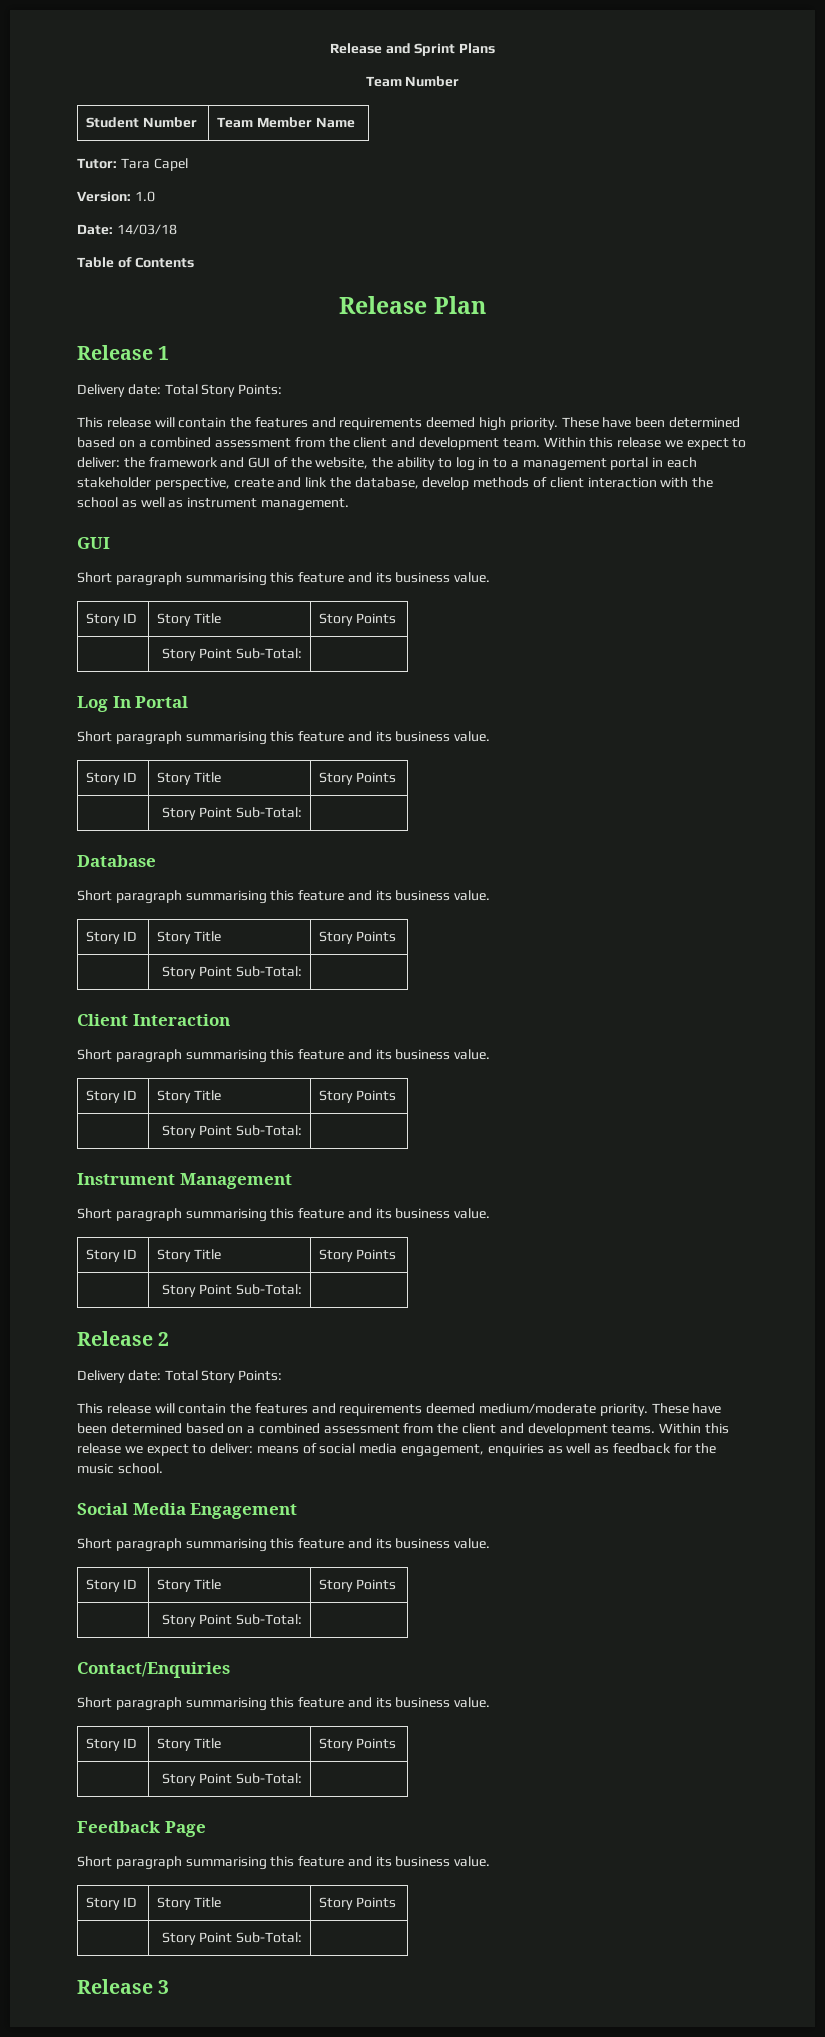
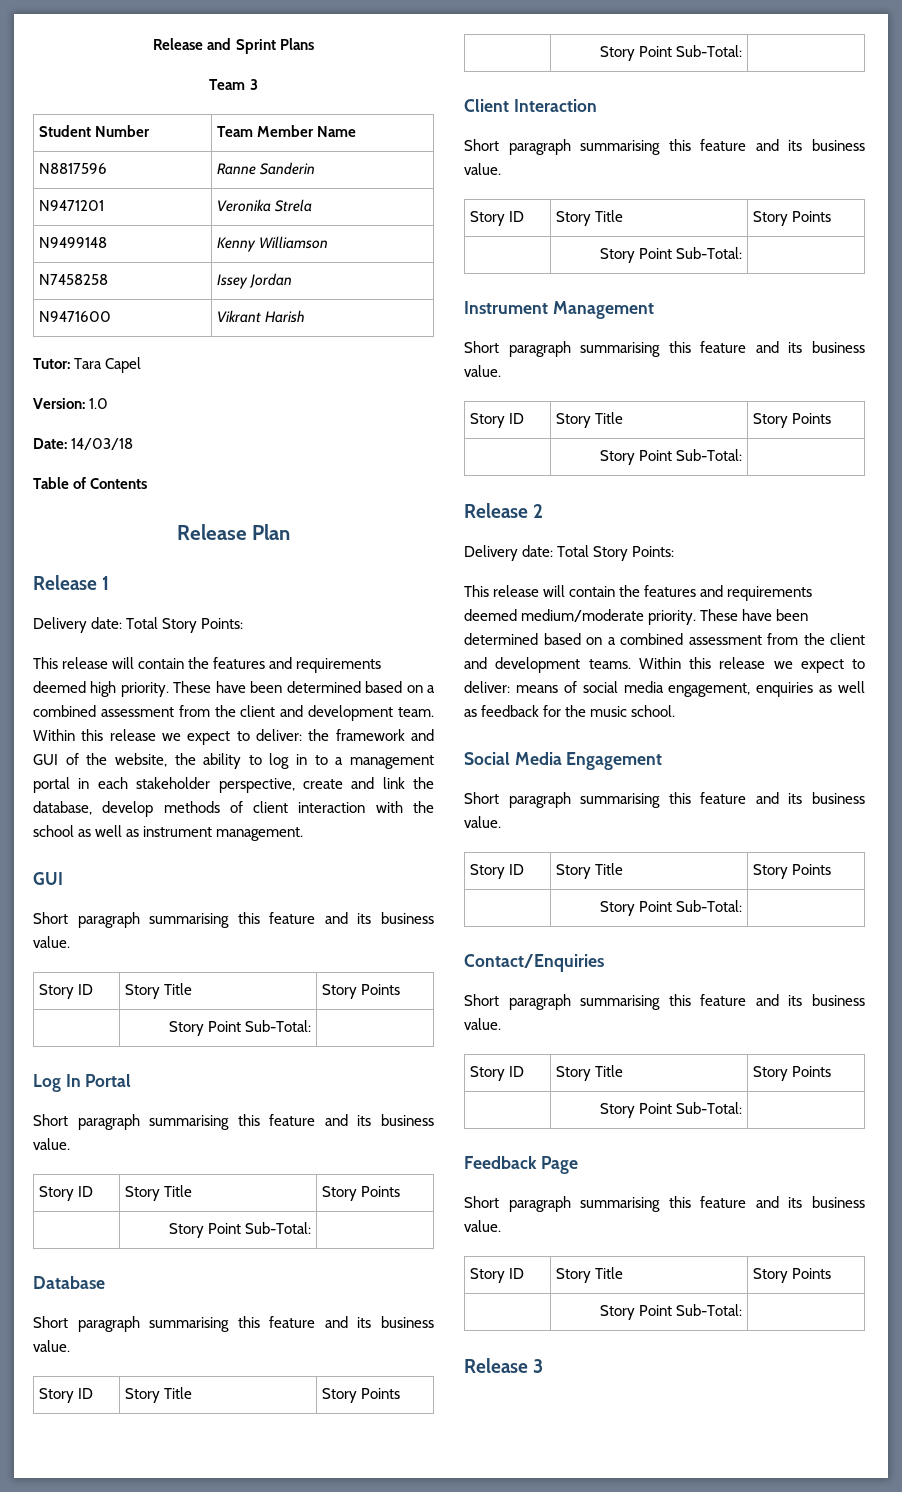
[405,76,460,87] Number -> [249,79,258,90] 3
(355, 122) none -> [39,163,108,174] [217,162,316,175] [39,200,105,211] [217,199,313,212] [39,237,108,248] [217,236,329,252] [39,274,109,285] [217,273,293,289] [39,311,112,322] [217,310,306,323] // N8817596 | Ranne Sanderin // N9471201 | Veronika Strela // N9499148 | Kenny Williamson // N7458258 | Issey Jordan // N9471600 | Vikrant Harish

